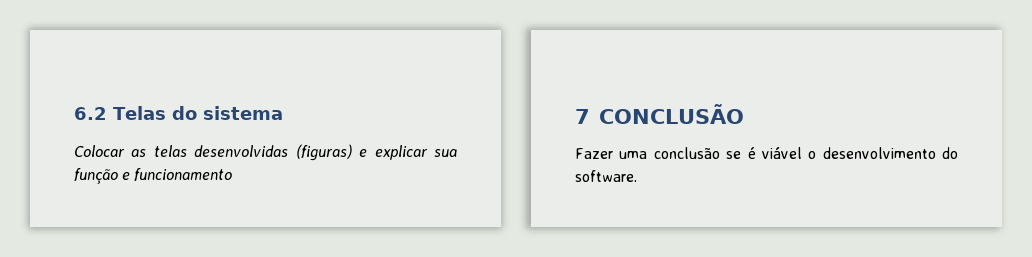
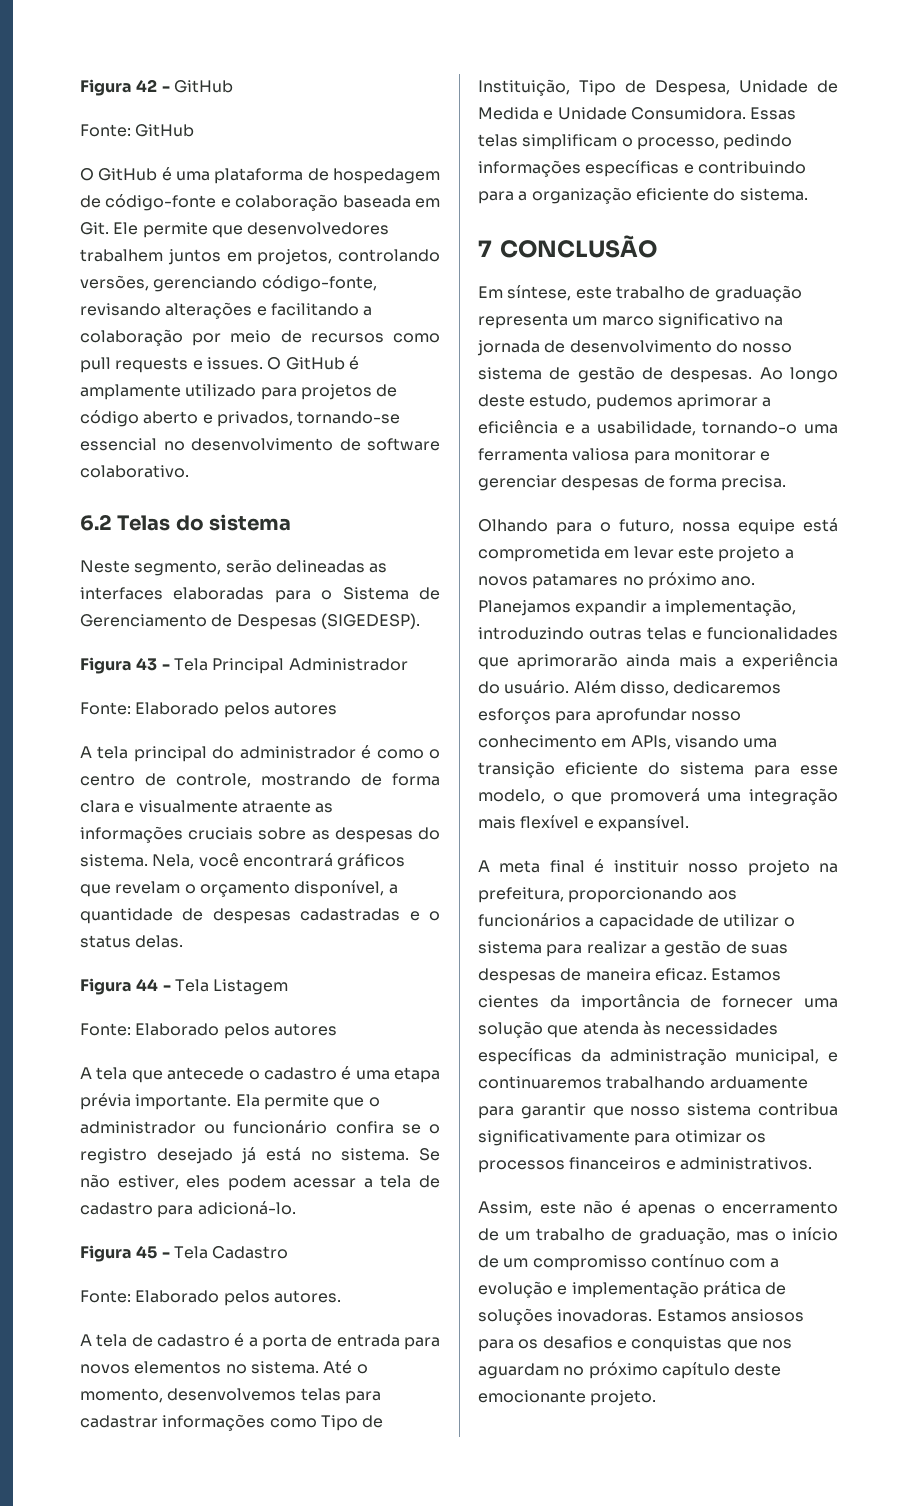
[74,106,283,120] [74,144,457,161] [74,168,233,184] [575,104,744,124] [575,147,958,159] [575,170,637,182] 6.2 Telas do sistema // Colocar as telas desenvolvidas (figuras) e explicar sua função e funcionamento // 7 CONCLUSÃO // Fazer uma conclusão se é viável o desenvolvimento do software. -> [80,79,233,96] [80,124,195,137] [80,167,441,184] [80,194,441,211] [80,222,390,238] [80,249,440,265] [80,275,377,292] [80,302,373,319] [80,329,440,346] [80,356,359,373] [80,384,398,400] [80,410,401,427] [80,438,440,451] [80,465,189,478] [80,514,292,531] [80,559,388,576] [80,587,441,603] [80,613,420,630] [80,657,408,674] [80,702,337,718] [80,745,440,762] [80,773,440,788] [80,800,334,813] [80,826,441,843] [80,853,406,870] [80,880,398,897] [80,908,441,924] [80,935,184,948] [80,978,289,995] [80,1023,337,1039] [80,1066,440,1083] [80,1093,380,1110] [80,1120,440,1134] [80,1147,441,1164] [80,1174,440,1191] [80,1201,296,1218] [80,1245,289,1262] [80,1290,341,1306] [80,1333,440,1350] [80,1360,368,1374] [80,1388,381,1404] [80,1414,384,1431] [478,79,838,96] [478,107,797,120] [478,134,793,150] [478,160,806,177] [478,187,808,204] [478,235,657,258] [478,285,802,302] [478,313,784,329] [477,340,793,356] [478,366,838,383] [478,394,772,410] [478,420,838,436] [478,448,771,464] [478,475,787,491] [478,518,838,535] [478,546,794,562] [478,572,756,589] [478,599,796,616] [478,627,838,640] [478,653,838,670] [478,680,782,696] [478,708,741,724] [478,735,778,750] [478,761,838,778] [478,788,838,805] [478,815,689,832] [478,859,838,876] [478,887,737,903] [478,913,795,930] [478,940,788,957] [478,968,782,984] [478,994,838,1011] [478,1021,779,1038] [478,1048,838,1065] [478,1076,808,1089] [478,1103,838,1119] [478,1130,766,1146] [478,1157,812,1173] [478,1200,838,1217] [478,1227,838,1244] [478,1254,779,1271] [478,1281,787,1298] [478,1308,804,1325] [478,1336,792,1352] [478,1362,782,1379] [478,1390,657,1406] Figura 42 - GitHub // Fonte: GitHub // O GitHub é uma plataforma de hospedagem de código-fonte e colaboração baseada em Git. Ele permite que desenvolvedores trabalhem juntos em projetos, controlando versões, gerenciando código-fonte, revisando alterações e facilitando a colaboração por meio de recursos como pull requests e issues. O GitHub é amplamente utilizado para projetos de código aberto e privados, tornando-se essencial no desenvolvimento de software colaborativo. // 6.2 Telas do sistema // Neste segmento, serão delineadas as interfaces elaboradas para o Sistema de Gerenciamento de Despesas (SIGEDESP). // Figura 43 - Tela Principal Administrador // Fonte: Elaborado pelos autores // A tela principal do administrador é como o centro de controle, mostrando de forma clara e visualmente atraente as informações cruciais sobre as despesas do sistema. Nela, você encontrará gráficos que revelam o orçamento disponível, a quantidade de despesas cadastradas e o status delas. // Figura 44 - Tela Listagem // Fonte: Elaborado pelos autores // A tela que antecede o cadastro é uma etapa prévia importante. Ela permite que o administrador ou funcionário confira se o registro desejado já está no sistema. Se não estiver, eles podem acessar a tela de cadastro para adicioná-lo. // Figura 45 - Tela Cadastro // Fonte: Elaborado pelos autores. // A tela de cadastro é a porta de entrada para novos elementos no sistema. Até o momento, desenvolvemos telas para cadastrar informações como Tipo de Instituição, Tipo de Despesa, Unidade de Medida e Unidade Consumidora. Essas telas simplificam o processo, pedindo informações específicas e contribuindo para a organização eficiente do sistema. // 7 CONCLUSÃO // Em síntese, este trabalho de graduação representa um marco significativo na jornada de desenvolvimento do nosso sistema de gestão de despesas. Ao longo deste estudo, pudemos aprimorar a eficiência e a usabilidade, tornando-o uma ferramenta valiosa para monitorar e gerenciar despesas de forma precisa. // Olhando para o futuro, nossa equipe está comprometida em levar este projeto a novos patamares no próximo ano. Planejamos expandir a implementação, introduzindo outras telas e funcionalidades que aprimorarão ainda mais a experiência do usuário. Além disso, dedicaremos esforços para aprofundar nosso conhecimento em APIs, visando uma transição eficiente do sistema para esse modelo, o que promoverá uma integração mais flexível e expansível. // A meta final é instituir nosso projeto na prefeitura, proporcionando aos funcionários a capacidade de utilizar o sistema para realizar a gestão de suas despesas de maneira eficaz. Estamos cientes da importância de fornecer uma solução que atenda às necessidades específicas da administração municipal, e continuaremos trabalhando arduamente para garantir que nosso sistema contribua significativamente para otimizar os processos financeiros e administrativos. // Assim, este não é apenas o encerramento de um trabalho de graduação, mas o início de um compromisso contínuo com a evolução e implementação prática de soluções inovadoras. Estamos ansiosos para os desafios e conquistas que nos aguardam no próximo capítulo deste emocionante projeto.

